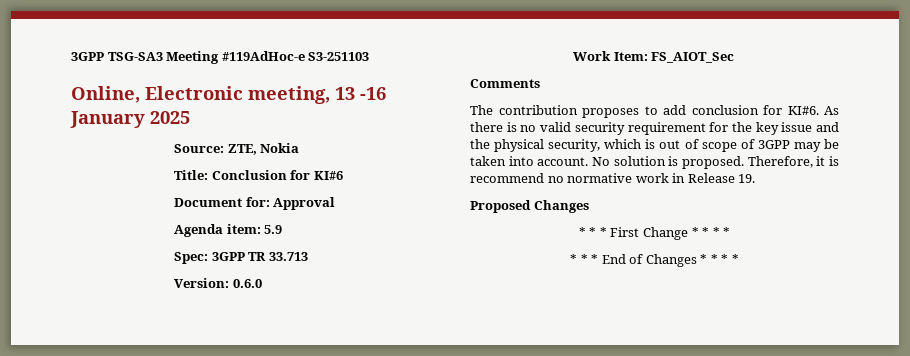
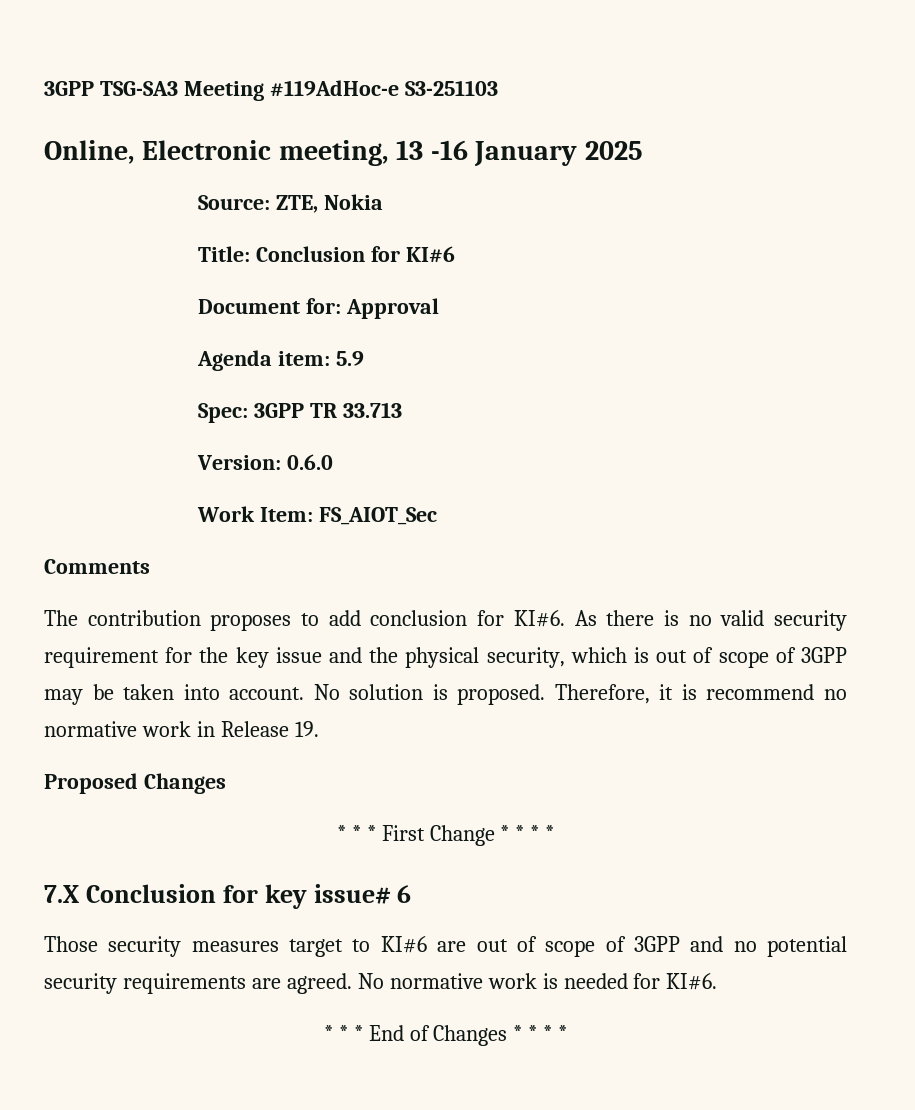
(731, 232) none -> [44,884,412,909] [44,936,847,957] [44,973,718,994] // 7.X Conclusion for key issue# 6 // Those security measures target to KI#6 are out of scope of 3GPP and no potential security requirements are agreed. No normative work is needed for KI#6.

